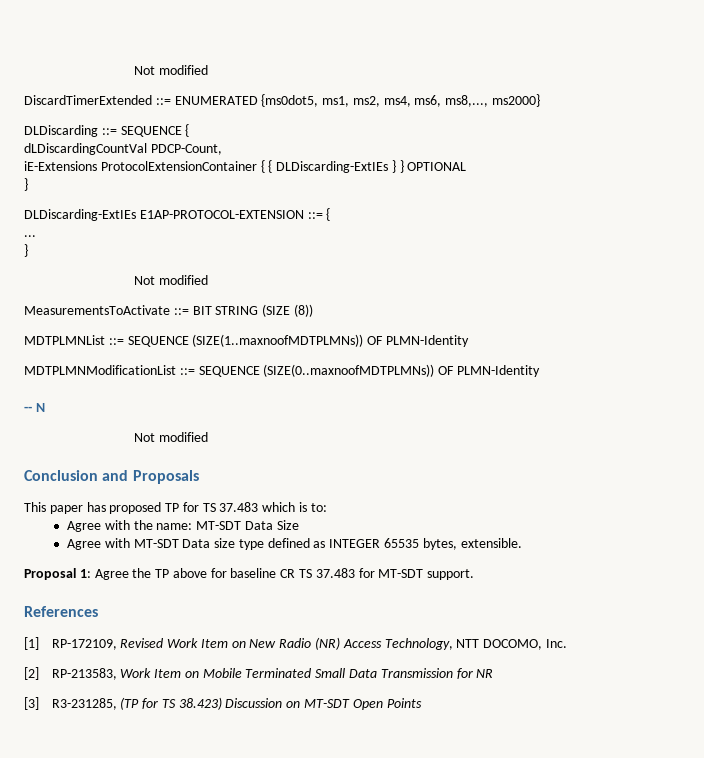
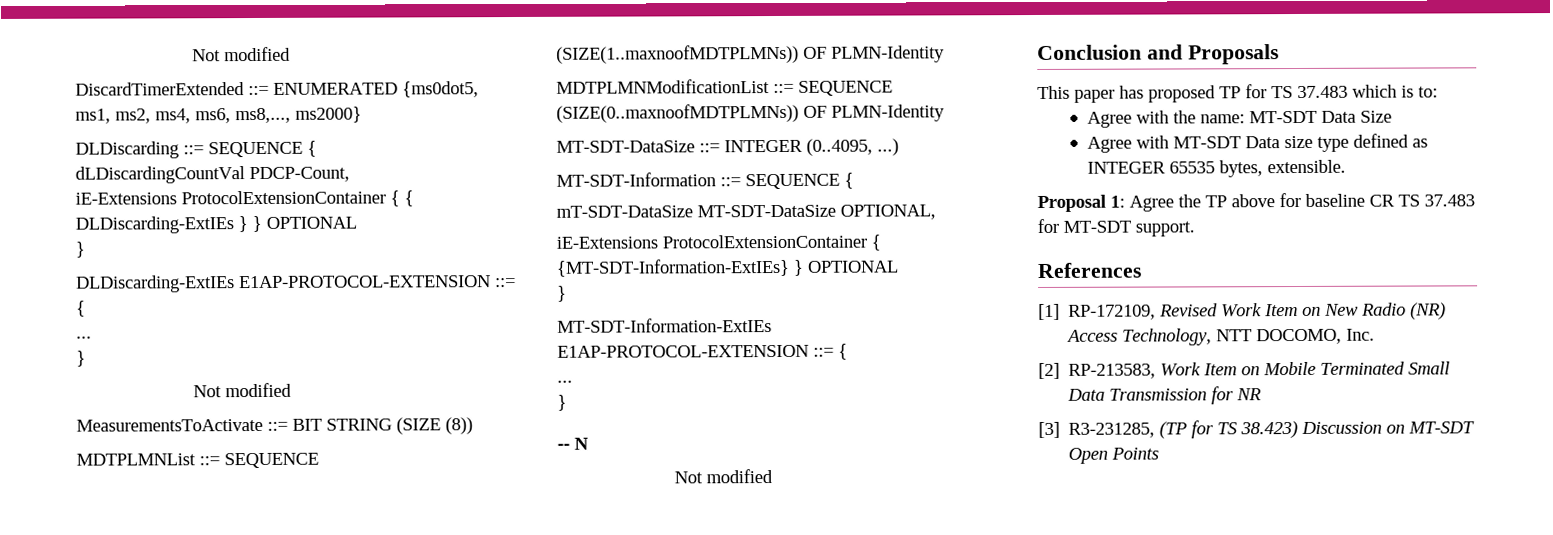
(540, 371) none -> [556,138,899,156] [556,172,854,190] [556,204,936,220] [556,234,881,251] [556,258,899,277] [557,285,567,302] [557,318,772,333] [557,343,848,360] [557,379,573,383] [557,394,567,411] // MT-SDT-DataSize ::= INTEGER (0..4095, ...) // MT-SDT-Information ::= SEQUENCE { // mT-SDT-DataSize MT-SDT-DataSize OPTIONAL, // iE-Extensions ProtocolExtensionContainer { {MT-SDT-Information-ExtIEs} } OPTIONAL // } // MT-SDT-Information-ExtIEs E1AP-PROTOCOL-EXTENSION ::= { // ... // }

